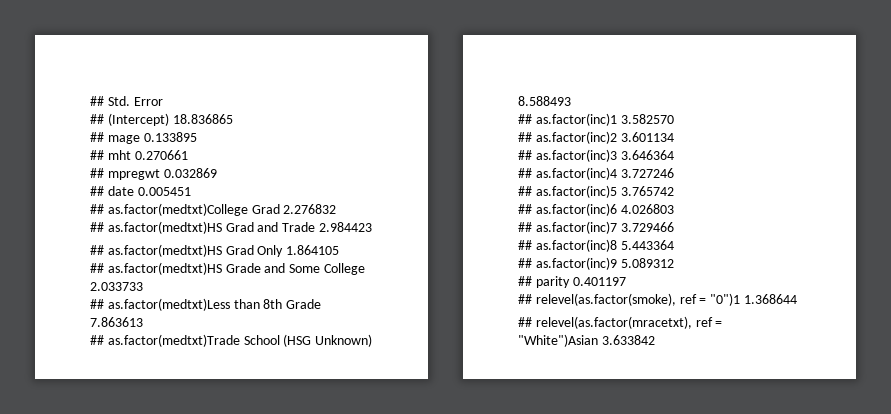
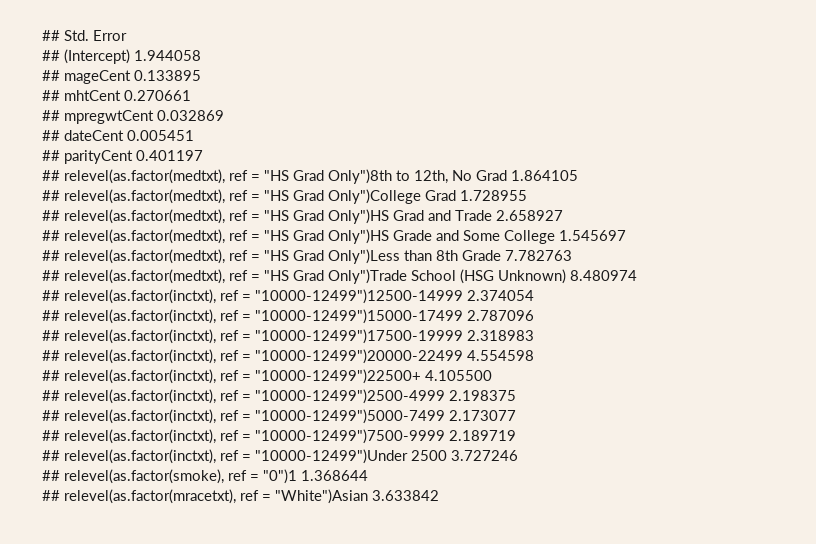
[172,114,233,124] [90,132,140,144] 18.836865 // ## mage -> [134,50,201,61] [42,70,131,84] 1.944058 // ## mageCent
[107,150,131,160] mht -> [64,90,121,101] mhtCent
[107,169,160,180] mpregwt -> [64,110,154,124] mpregwtCent
[107,186,134,196] date -> [64,130,124,141] dateCent
[107,203,337,216] [90,221,222,234] as.factor(medtxt)College Grad 2.276832 // ## as.factor(medtxt)HS -> [64,150,203,164] [42,169,578,184] [42,189,527,204] [42,209,389,224] parityCent 0.401197 // ## relevel(as.factor(medtxt), ref = "HS Grad Only")8th to 12th, No Grad 1.864105 // ## relevel(as.factor(medtxt), ref = "HS Grad Only")College Grad 1.728955 // ## relevel(as.factor(medtxt), ref = "HS Grad Only")HS
[318,222,372,232] [90,244,340,257] [90,262,222,275] 2.984423 // ## as.factor(medtxt)HS Grad Only 1.864105 // ## as.factor(medtxt)HS -> [496,210,563,221] [42,229,389,244] 2.658927 // ## relevel(as.factor(medtxt), ref = "HS Grad Only")HS
[90,282,143,291] [90,298,230,311] 2.033733 // ## as.factor(medtxt)Less -> [559,230,626,241] [42,249,400,264] 1.545697 // ## relevel(as.factor(medtxt), ref = "HS Grad Only")Less
[90,317,143,327] [90,334,240,347] 7.863613 // ## as.factor(medtxt)Trade -> [505,250,572,261] [42,269,407,284] 7.782763 // ## relevel(as.factor(medtxt), ref = "HS Grad Only")Trade
[518,96,571,106] [518,113,674,126] [518,131,674,144] [518,149,674,162] [518,167,674,180] [518,185,674,198] [518,203,674,216] [518,221,674,234] [518,239,674,252] [518,257,674,270] [518,276,626,288] 8.588493 // ## as.factor(inc)1 3.582570 // ## as.factor(inc)2 3.601134 // ## as.factor(inc)3 3.646364 // ## as.factor(inc)4 3.727246 // ## as.factor(inc)5 3.765742 // ## as.factor(inc)6 4.026803 // ## as.factor(inc)7 3.729466 // ## as.factor(inc)8 5.443364 // ## as.factor(inc)9 5.089312 // ## parity 0.401197 -> [570,270,637,281] [42,289,534,304] [42,309,534,324] [42,329,534,344] [42,349,534,364] [42,369,492,384] [42,389,516,404] [42,409,516,424] [42,429,516,444] [42,449,518,464] 8.480974 // ## relevel(as.factor(inctxt), ref = "10000-12499")12500-14999 2.374054 // ## relevel(as.factor(inctxt), ref = "10000-12499")15000-17499 2.787096 // ## relevel(as.factor(inctxt), ref = "10000-12499")17500-19999 2.318983 // ## relevel(as.factor(inctxt), ref = "10000-12499")20000-22499 4.554598 // ## relevel(as.factor(inctxt), ref = "10000-12499")22500+ 4.105500 // ## relevel(as.factor(inctxt), ref = "10000-12499")2500-4999 2.198375 // ## relevel(as.factor(inctxt), ref = "10000-12499")5000-7499 2.173077 // ## relevel(as.factor(inctxt), ref = "10000-12499")7500-9999 2.189719 // ## relevel(as.factor(inctxt), ref = "10000-12499")Under 2500 3.727246

